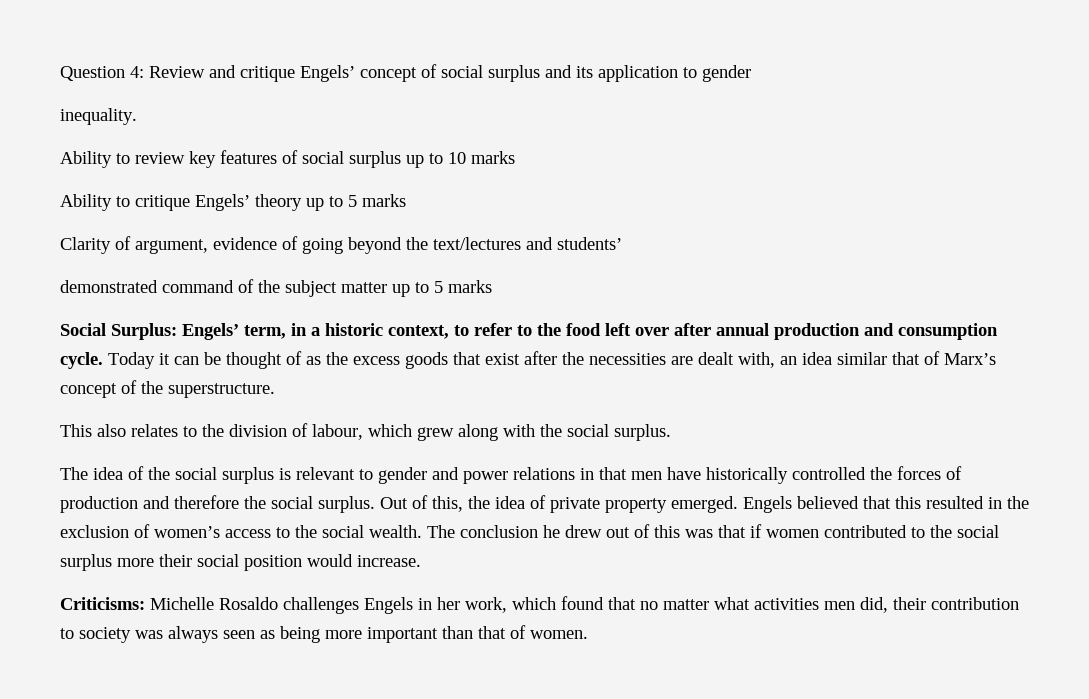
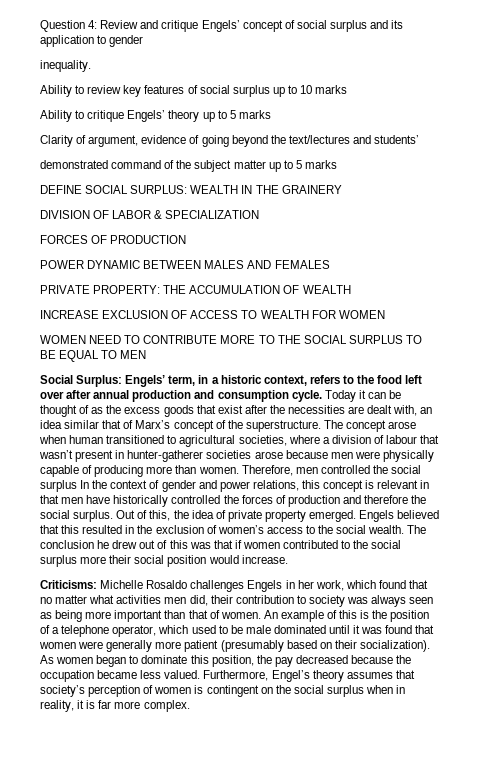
(492, 286) none -> [40,185,342,194] [40,210,260,219] [40,235,187,244] [40,260,330,269] [40,285,351,294] [40,310,385,319] [40,335,422,344] [40,350,147,362] // DEFINE SOCIAL SURPLUS: WEALTH IN THE GRAINERY // DIVISION OF LABOR & SPECIALIZATION // FORCES OF PRODUCTION // POWER DYNAMIC BETWEEN MALES AND FEMALES // PRIVATE PROPERTY: THE ACCUMULATION OF WEALTH // INCREASE EXCLUSION OF ACCESS TO WEALTH FOR WOMEN // WOMEN NEED TO CONTRIBUTE MORE TO THE SOCIAL SURPLUS TO BE EQUAL TO MEN
[454,323,512,336] to refer -> [309,375,340,384] refers
[60,423,671,441] [60,466,575,484] // This also relates to the division of labour, which grew along with the social surplus. // The idea of the social surplus is relevant to gender and power relations -> [323,420,417,432] [39,435,440,447] [39,450,434,462] [40,465,422,477] [40,480,419,492] The concept arose when human transitioned to agricultural societies, where a division of labour that wasn’t present in hunter-gatherer societies arose because men were physically capable of producing more than women. Therefore, men controlled the social surplus In the context of gender and power relations, this concept is relevant
(588, 634) none -> [263,610,430,622] [40,625,435,637] [39,640,430,652] [40,655,412,667] [40,670,415,682] [40,685,406,697] [40,700,190,712] An example of this is the position of a telephone operator, which used to be male dominated until it was found that women were generally more patient (presumably based on their socialization). As women began to dominate this position, the pay decreased because the occupation became less valued. Furthermore, Engel’s theory assumes that society’s perception of women is contingent on the social surplus when in reality, it is far more complex.

